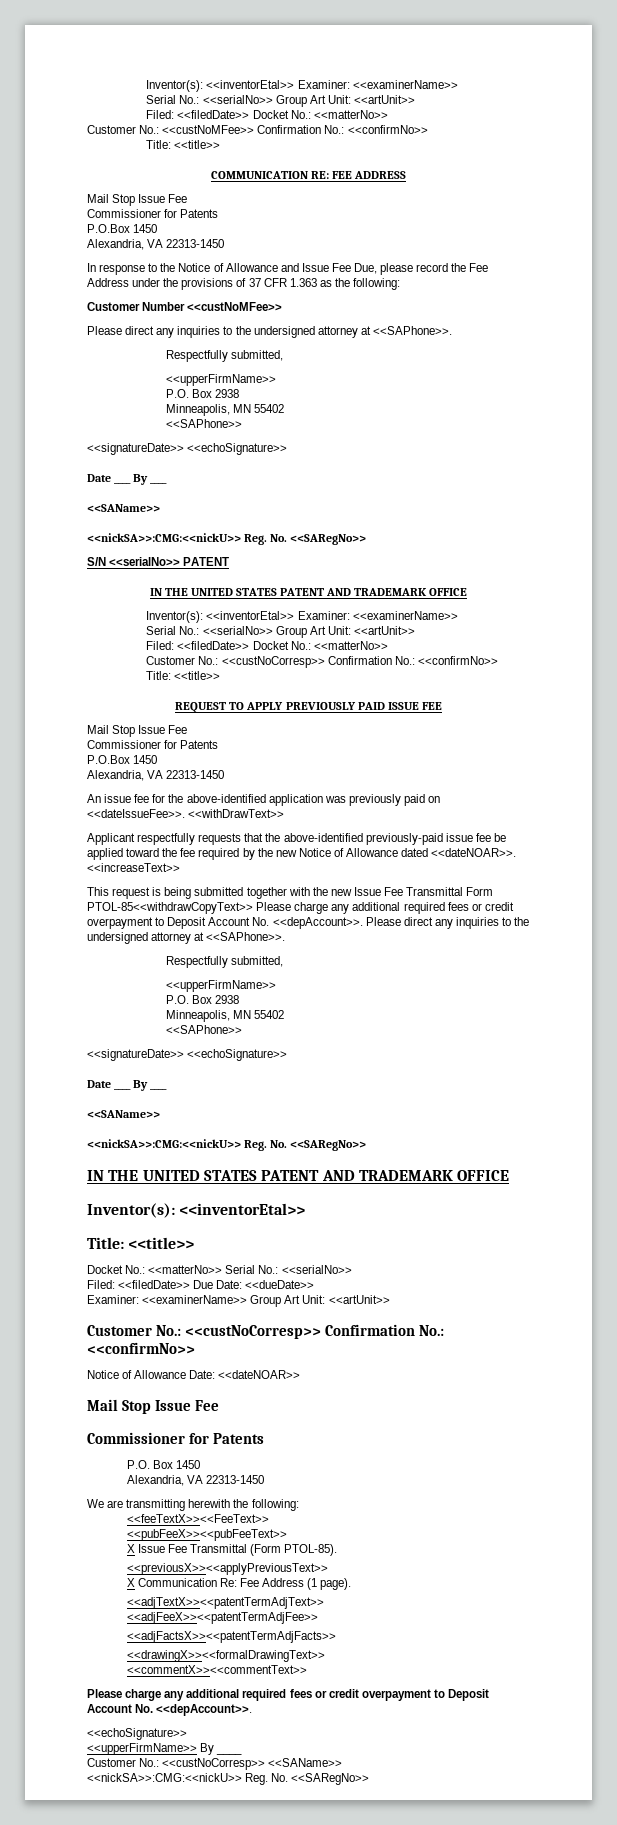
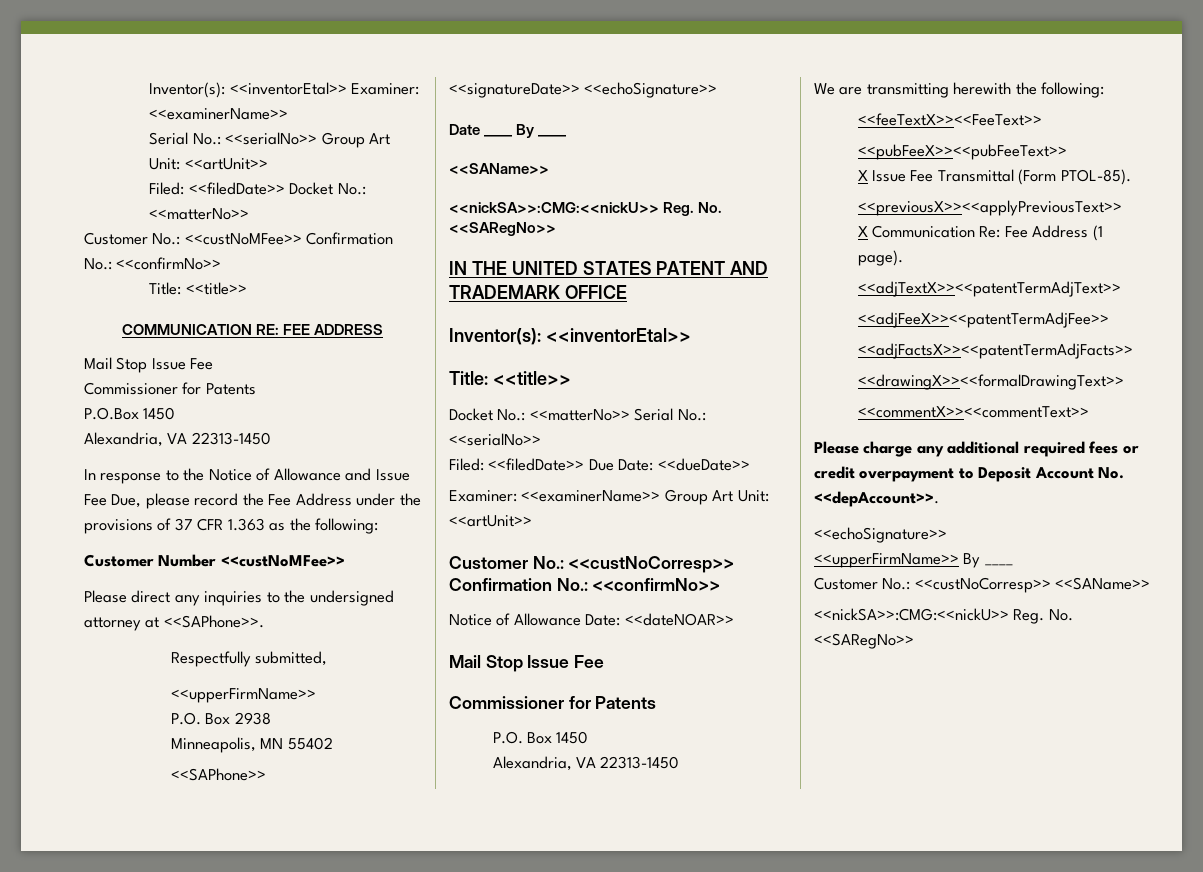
[87,557,230,566] [149,588,468,596] [146,611,458,623] [146,626,416,638] [146,641,388,650] [146,656,498,668] [146,671,221,680] [175,702,442,713] [87,725,188,737] [87,740,219,749] [87,755,158,764] [87,770,225,781] [87,794,441,806] [87,809,285,818] [87,833,506,845] [87,848,517,860] [87,863,180,872] [87,887,494,899] [87,902,514,914] [87,917,530,929] [87,932,286,944] [166,956,284,968] [166,980,277,992] [166,995,240,1004] [166,1010,285,1022] [166,1025,243,1034] [87,1049,288,1061] [87,1080,111,1088] [114,1080,168,1091] [87,1110,160,1118] [87,1139,367,1151] // S/N <<serialNo>> PATENT // IN THE UNITED STATES PATENT AND TRADEMARK OFFICE // Inventor(s): <<inventorEtal>> Examiner: <<examinerName>> // Serial No.: <<serialNo>> Group Art Unit: <<artUnit>> // Filed: <<filedDate>> Docket No.: <<matterNo>> // Customer No.: <<custNoCorresp>> Confirmation No.: <<confirmNo>> // Title: <<title>> // REQUEST TO APPLY PREVIOUSLY PAID ISSUE FEE // Mail Stop Issue Fee // Commissioner for Patents // P.O.Box 1450 // Alexandria, VA 22313-1450 // An issue fee for the above-identified application was previously paid on <<dateIssueFee>>. <<withDrawText>> // Applicant respectfully requests that the above-identified previously-paid issue fee be applied toward the fee required by the new Notice of Allowance dated <<dateNOAR>>. <<increaseText>> // This request is being submitted together with the new Issue Fee Transmittal Form PTOL-85<<withdrawCopyText>> Please charge any additional required fees or credit overpayment to Deposit Account No. <<depAccount>>. Please direct any inquiries to the undersigned attorney at <<SAPhone>>. // Respectfully submitted, // <<upperFirmName>> // P.O. Box 2938 // Minneapolis, MN 55402 // <<SAPhone>> // <<signatureDate>> <<echoSignature>> // Date ____ By ____ // <<SAName>> // <<nickSA>>:CMG:<<nickU>> Reg. No. <<SARegNo>> -> (556, 229) none

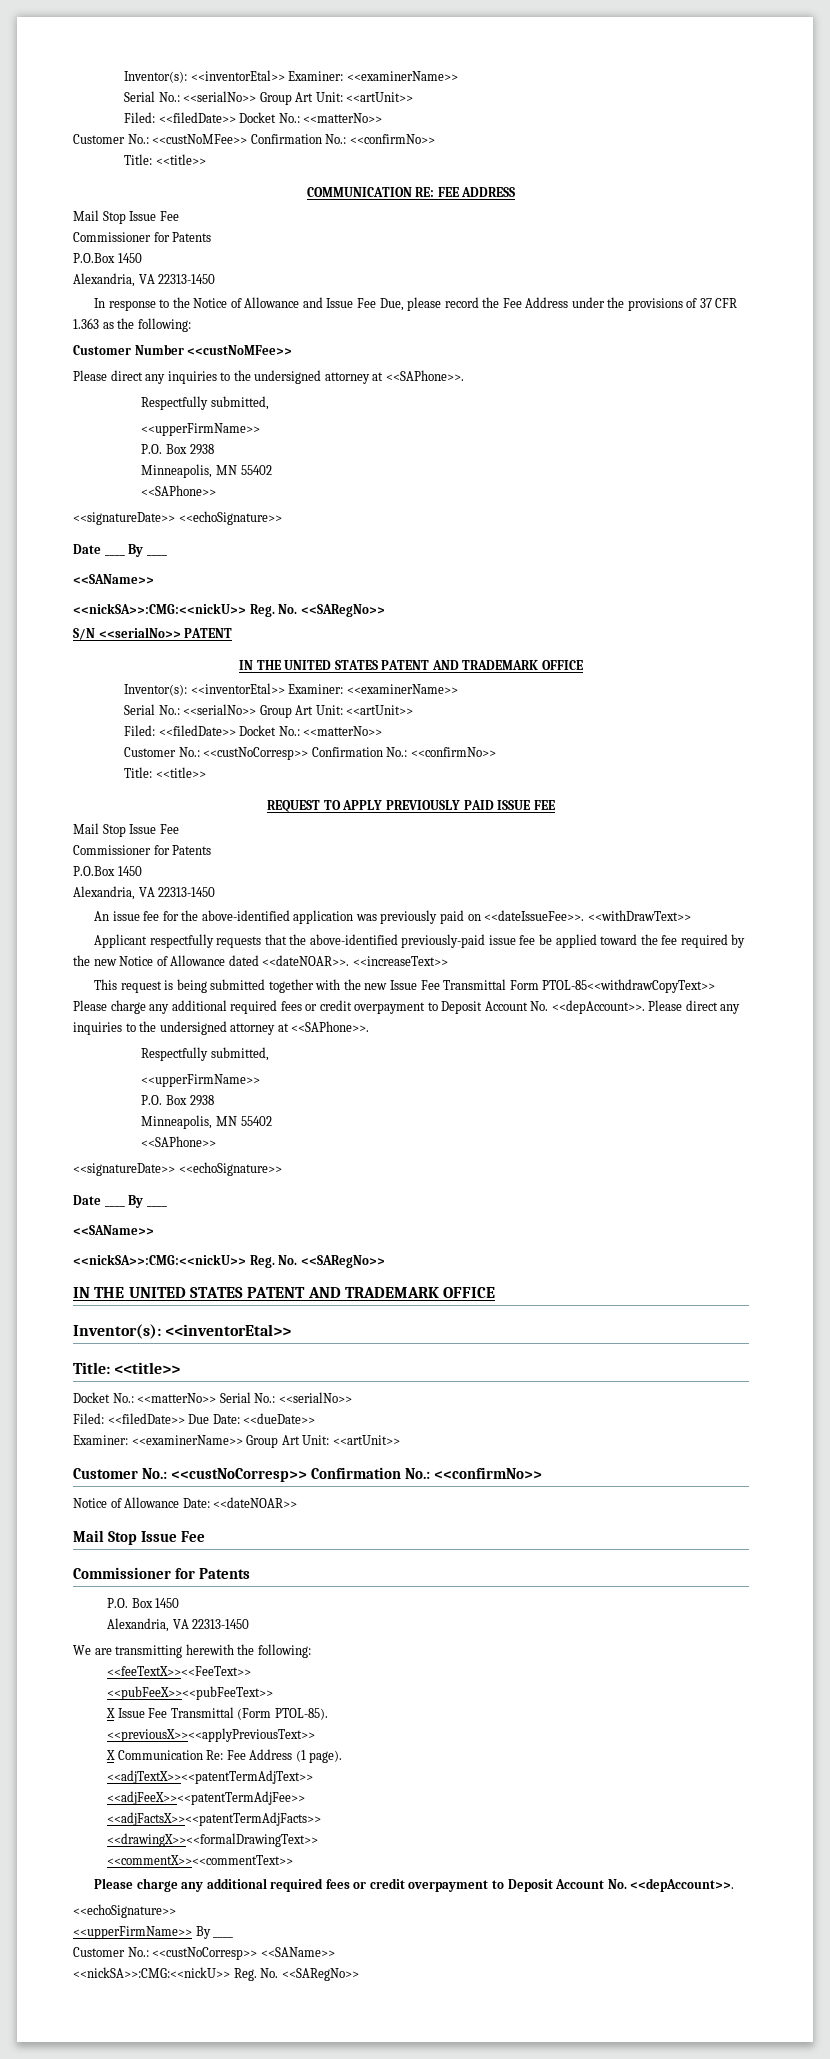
(556, 229) none -> [73,627,233,640] [239,660,583,670] [124,683,458,696] [124,704,414,718] [124,725,383,736] [124,747,496,760] [124,767,206,778] [267,800,555,812] [73,823,179,837] [73,845,212,855] [73,866,142,876] [73,886,216,900] [94,910,691,924] [94,934,746,948] [73,955,448,966] [94,979,716,993] [73,1000,741,1014] [73,1021,370,1035] [141,1047,269,1061] [141,1074,261,1087] [141,1095,214,1106] [141,1115,272,1129] [141,1136,217,1147] [73,1162,282,1176] [73,1195,101,1205] [104,1195,167,1208] [73,1225,154,1235] [73,1254,385,1268] // S/N <<serialNo>> PATENT // IN THE UNITED STATES PATENT AND TRADEMARK OFFICE // Inventor(s): <<inventorEtal>> Examiner: <<examinerName>> // Serial No.: <<serialNo>> Group Art Unit: <<artUnit>> // Filed: <<filedDate>> Docket No.: <<matterNo>> // Customer No.: <<custNoCorresp>> Confirmation No.: <<confirmNo>> // Title: <<title>> // REQUEST TO APPLY PREVIOUSLY PAID ISSUE FEE // Mail Stop Issue Fee // Commissioner for Patents // P.O.Box 1450 // Alexandria, VA 22313-1450 // An issue fee for the above-identified application was previously paid on <<dateIssueFee>>. <<withDrawText>> // Applicant respectfully requests that the above-identified previously-paid issue fee be applied toward the fee required by the new Notice of Allowance dated <<dateNOAR>>. <<increaseText>> // This request is being submitted together with the new Issue Fee Transmittal Form PTOL-85<<withdrawCopyText>> Please charge any additional required fees or credit overpayment to Deposit Account No. <<depAccount>>. Please direct any inquiries to the undersigned attorney at <<SAPhone>>. // Respectfully submitted, // <<upperFirmName>> // P.O. Box 2938 // Minneapolis, MN 55402 // <<SAPhone>> // <<signatureDate>> <<echoSignature>> // Date ____ By ____ // <<SAName>> // <<nickSA>>:CMG:<<nickU>> Reg. No. <<SARegNo>>

